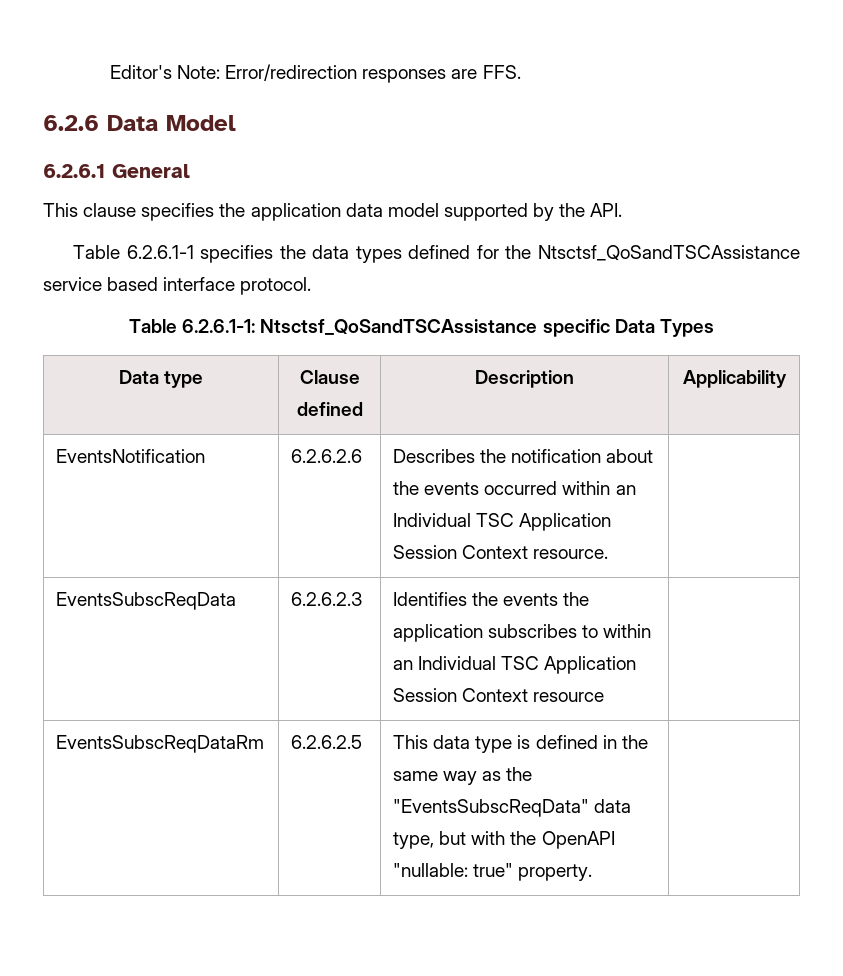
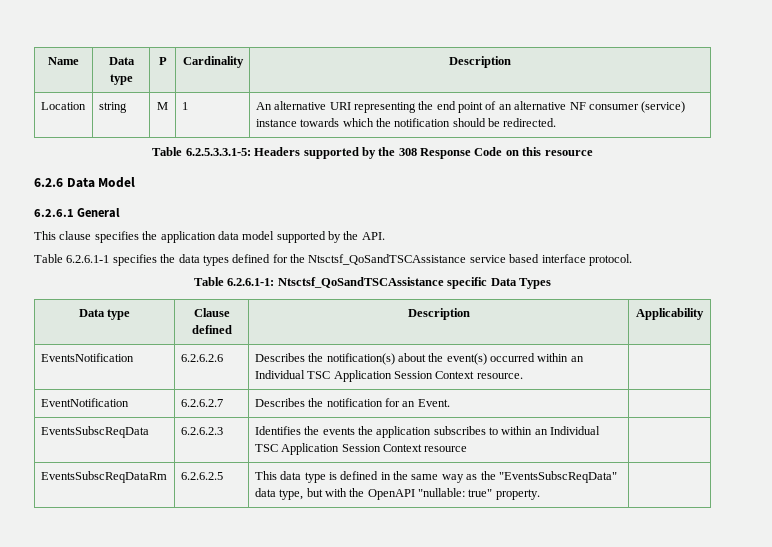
[109,64,521,83] Editor's Note: Error/redirection responses are FFS. -> [48,57,79,65] [108,57,135,65] [109,74,133,85] [158,57,167,65] [182,56,244,68] [449,56,511,68] [40,102,86,110] [98,102,127,113] [157,102,168,110] [181,102,188,110] [255,101,686,113] [255,118,557,127] [152,147,593,159] Name | Data type | P | Cardinality | Description // Location | string | M | 1 | An alternative URI representing the end point of an alternative NF consumer (service) instance towards which the notification should be redirected. // Table 6.2.5.3.3.1-5: Headers supported by the 308 Response Code on this resource
[511,449,602,463] notification -> [326,353,395,365] notification(s)
[424,482,480,495] events -> [446,353,487,365] event(s)
(609, 554) none -> [40,398,129,407] [180,399,223,407] [254,398,450,407] // EventNotification | 6.2.6.2.7 | Describes the notification for an Event. |

